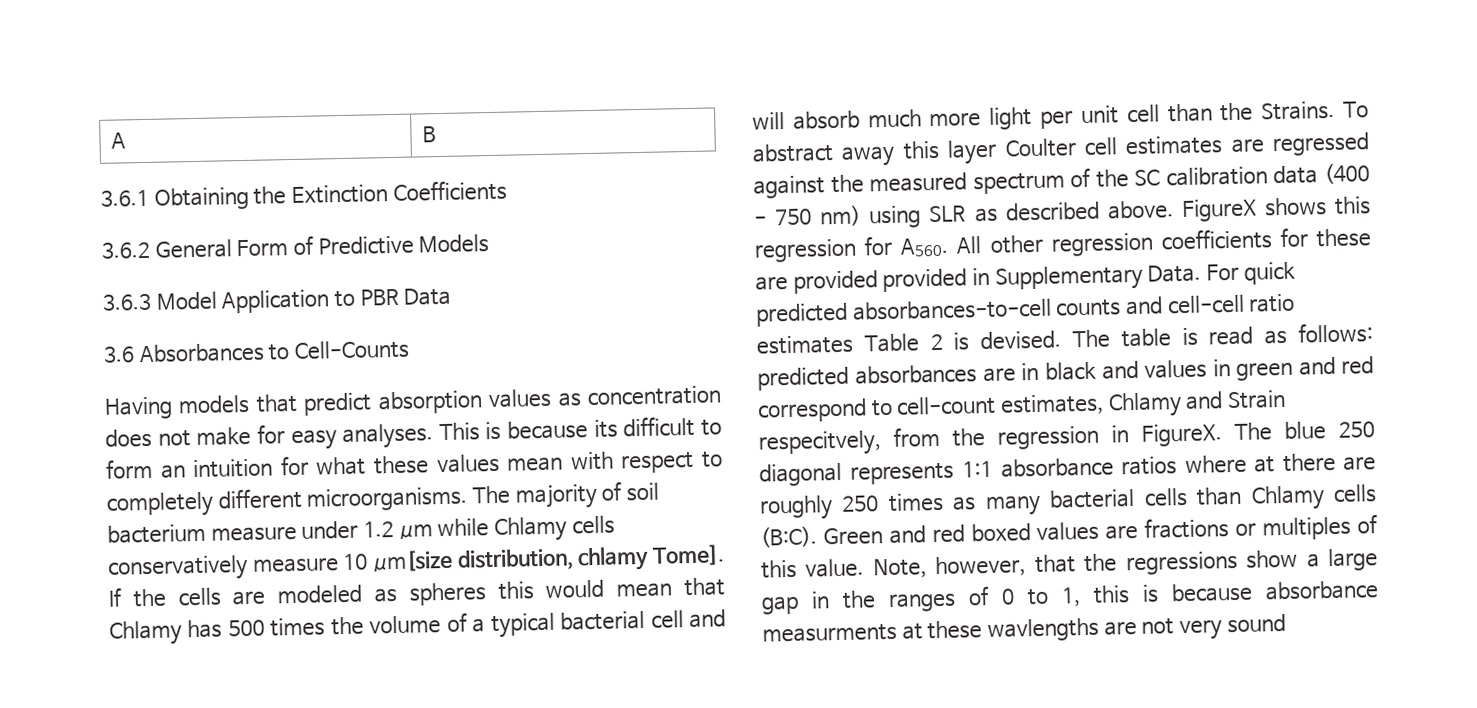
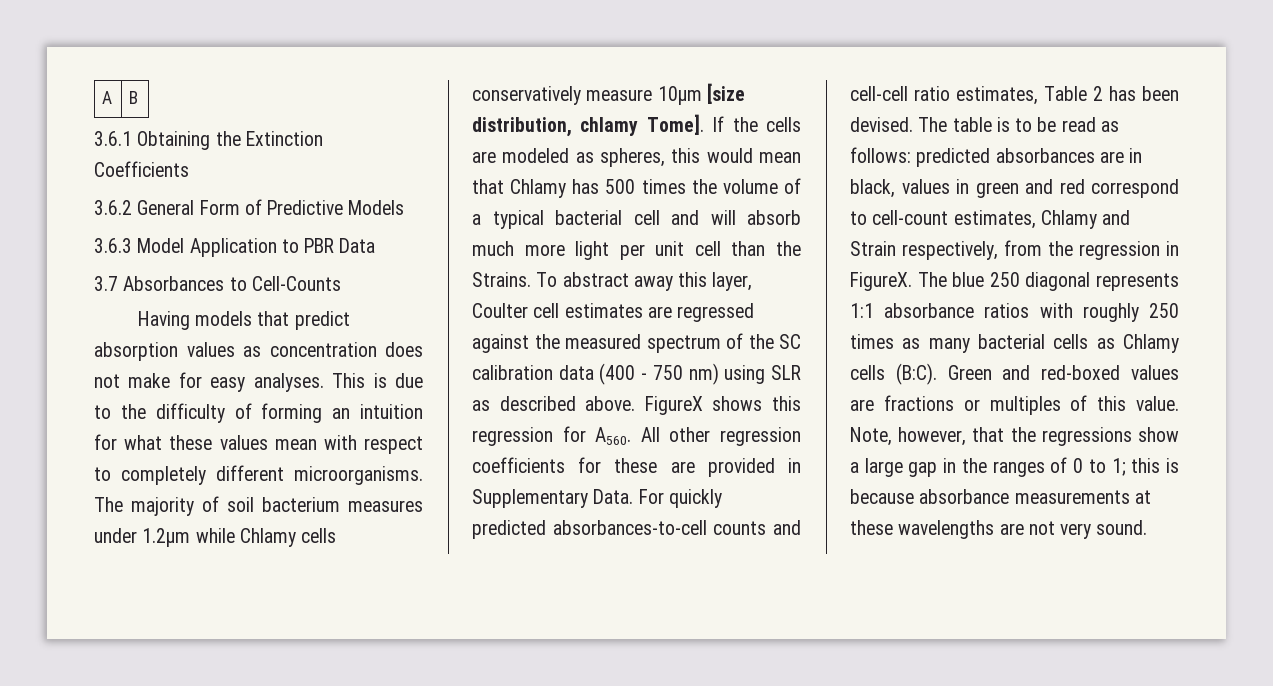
[103,345,135,363] 3.6 -> [94,276,118,291] 3.7
[507,415,722,440] [106,458,153,479] because its difficult to form -> [395,373,423,388] [94,403,323,423] due to the difficulty of forming
[210,520,433,542] measure under 1.2 μm -> [348,500,423,512] [94,528,191,547] measures under 1.2μm
[342,549,453,573] 10 μm[size -> [657,83,745,105] 10μm [size
[408,582,487,606] spheres -> [600,148,665,167] spheres,
[947,139,998,165] layer -> [712,272,753,291] layer,
[882,268,968,293] provided -> (775, 467) none
[1243,261,1296,285] quick -> [668,489,722,508] quickly
[756,334,853,355] estimates -> [956,86,1038,105] estimates,
[953,332,970,351] is -> [1109,86,1179,101] has been
(1198, 337) none -> [1015,117,1057,132] to be
[1044,360,1139,381] black and -> [850,179,895,198] black,
[758,430,882,457] respecitvely, -> [902,241,998,260] respectively,
[1184,452,1377,474] where at there are -> [1039,303,1073,318] with
[1196,486,1243,506] than -> [1096,338,1115,349] as
[931,523,1031,544] red boxed -> [1041,365,1121,380] red-boxed
[1061,587,1082,607] 1, -> [1111,458,1126,476] 1;
[762,623,897,643] measurments -> [1014,490,1130,504] measurements
[986,617,1099,643] wavlengths -> [898,520,995,539] wavelengths
[1226,613,1286,634] sound -> [1096,520,1148,535] sound.

